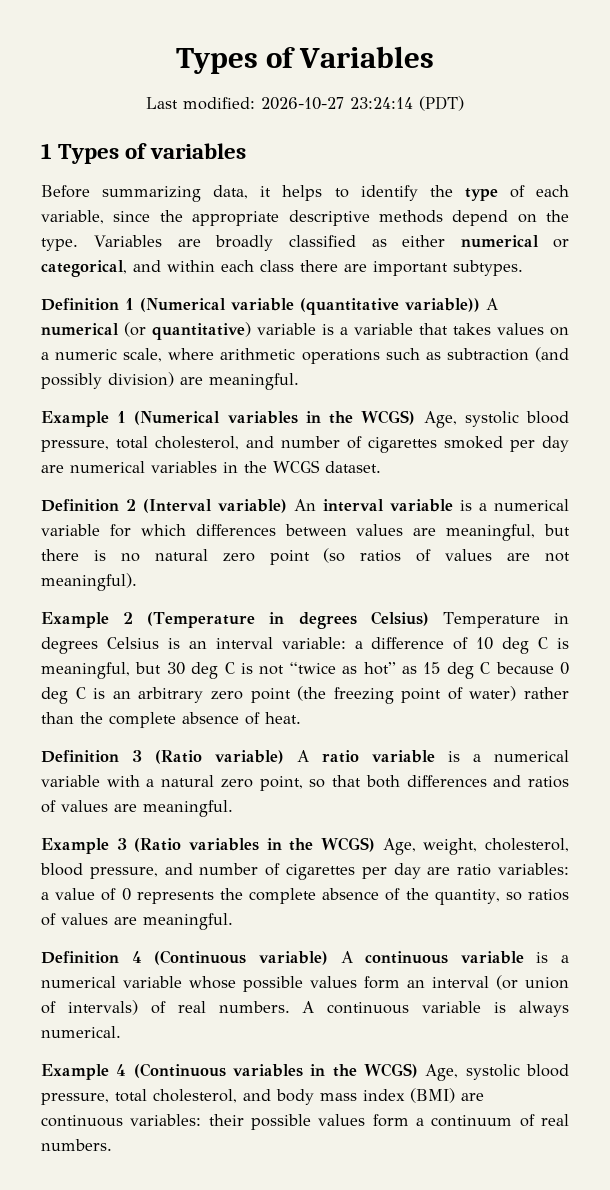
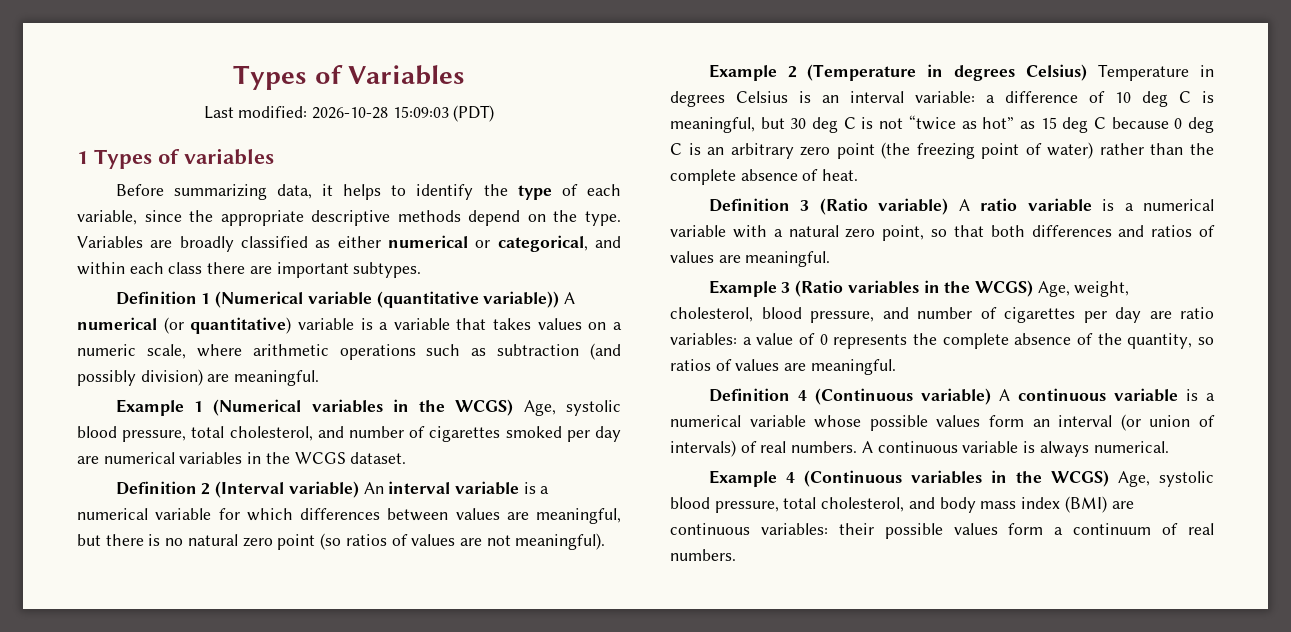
[261,97,413,110] 2026-10-27 23:24:14 -> [312,106,449,119] 2026-10-28 15:09:03

